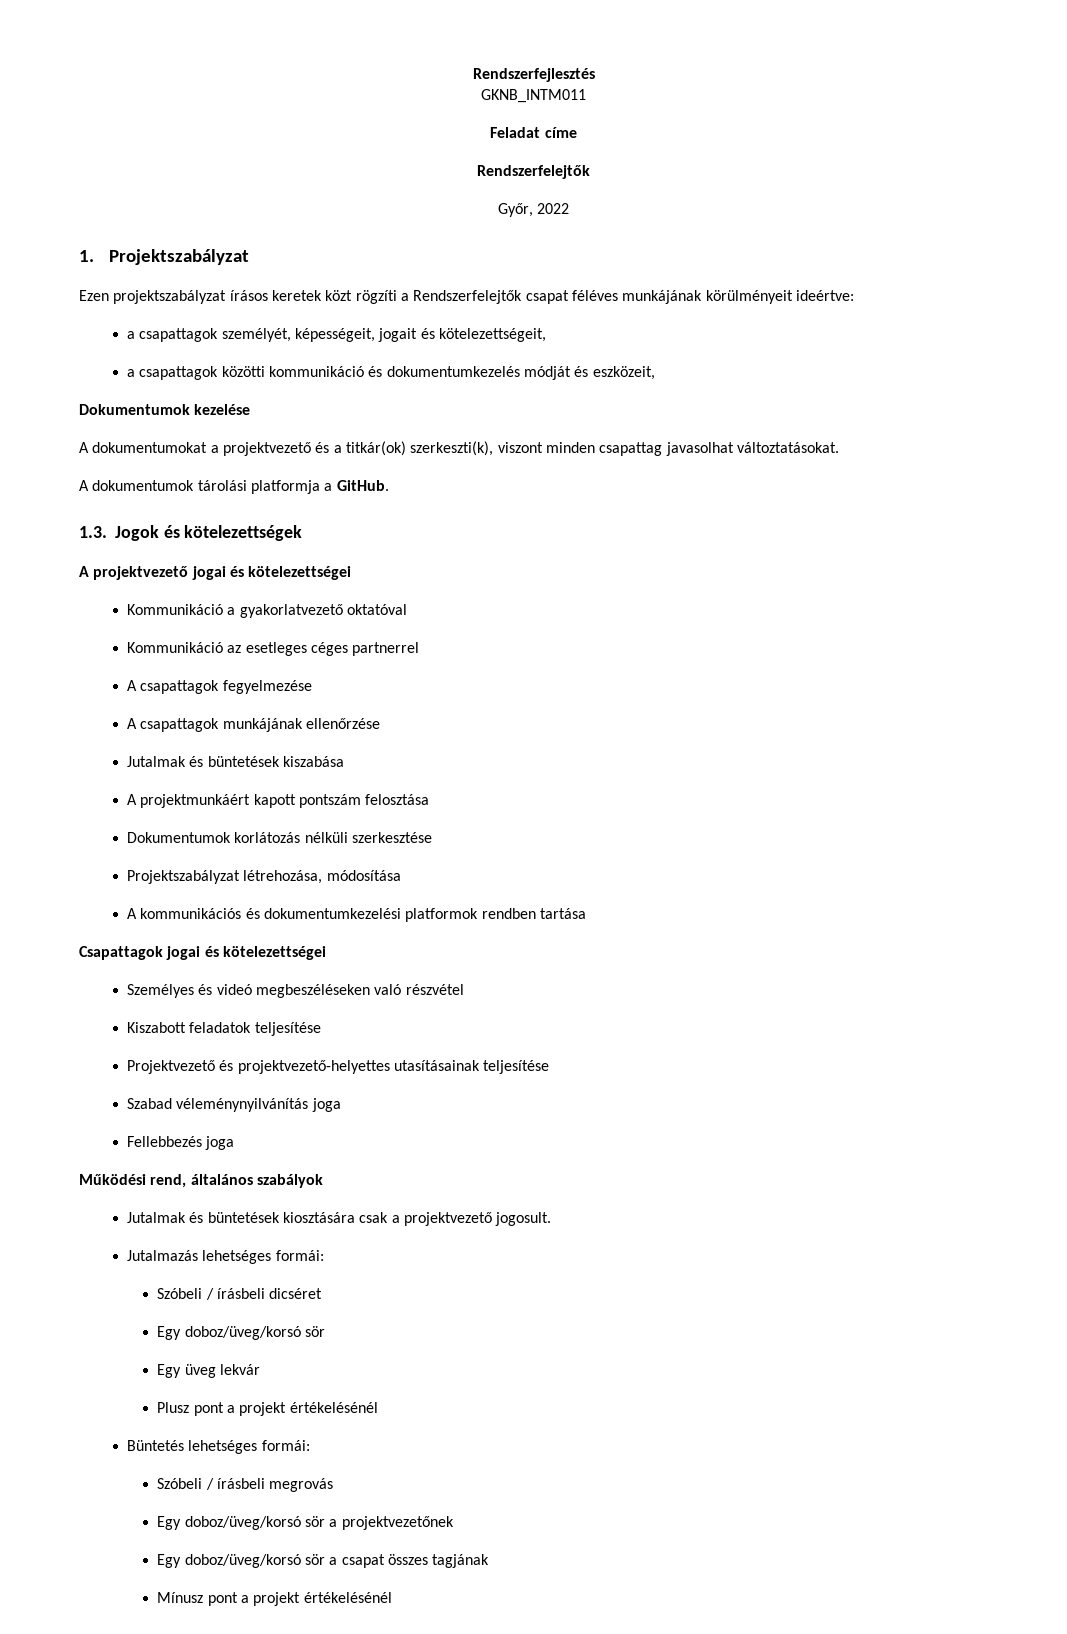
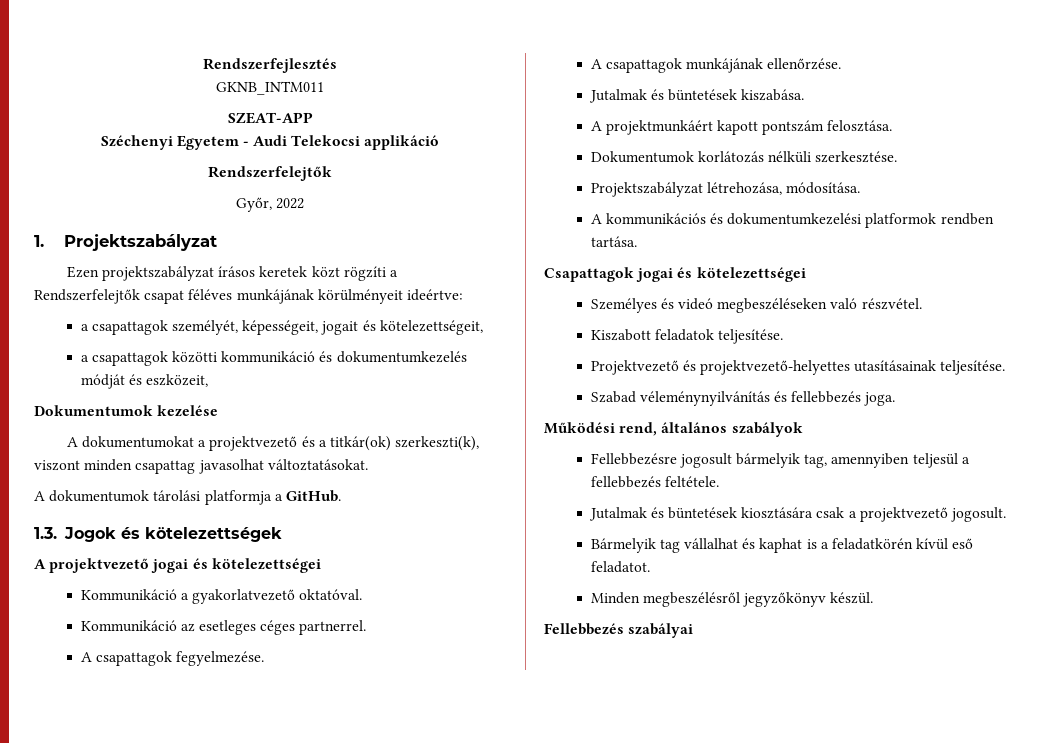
[490,127,577,138] Feladat címe -> [227,112,313,124] [100,135,440,150] SZEAT-APP // Széchenyi Egyetem - Audi Telekocsi applikáció
[346,604,407,615] oktatóval -> [299,589,363,600] oktatóval.
[352,642,420,656] [126,680,312,694] partnerrel // A csapattagok fegyelmezése -> [299,620,367,635] [80,651,264,666] partnerrel. // A csapattagok fegyelmezése.
[305,718,380,729] [126,756,344,767] ellenőrzése // Jutalmak és büntetések kiszabása -> [767,58,842,70] [588,89,805,103] ellenőrzése. // Jutalmak és büntetések kiszabása.
[365,794,430,805] felosztása -> [827,120,893,132] felosztása.
[351,832,432,843] szerkesztése -> [815,151,898,163] szerkesztése.
[326,870,401,881] módosítása -> [785,182,860,194] módosítása.
[539,908,586,919] tartása -> [590,236,637,247] tartása.
[405,984,464,995] részvétel -> [861,298,922,310] részvétel.
[254,1022,321,1036] teljesítése -> [717,329,783,344] teljesítése.
[483,1060,550,1074] teljesítése -> [940,360,1006,375] teljesítése.
[311,1098,341,1112] [126,1136,235,1150] joga // Fellebbezés joga -> [773,391,896,406] és fellebbezés joga.
(323, 1181) none -> [590,453,970,468] [590,476,719,488] // Fellebbezésre jogosult bármelyik tag, amennyiben teljesül a fellebbezés feltétele.
[126,1250,324,1264] [157,1288,323,1300] [157,1326,326,1340] [157,1364,261,1378] [157,1402,378,1416] [126,1440,310,1454] [157,1478,334,1492] [157,1516,454,1530] [157,1554,490,1568] [157,1592,392,1606] Jutalmazás lehetséges formái: // Szóbeli / írásbeli dicséret // Egy doboz/üveg/korsó sör // Egy üveg lekvár // Plusz pont a projekt értékelésénél // Büntetés lehetséges formái: // Szóbeli / írásbeli megrovás // Egy doboz/üveg/korsó sör a projektvezetőnek // Egy doboz/üveg/korsó sör a csapat összes tagjának // Mínusz pont a projekt értékelésénél -> [590,538,974,553] [590,561,650,573] [590,592,874,607] [544,623,694,638] Bármelyik tag vállalhat és kaphat is a feladatkörén kívül eső feladatot. // Minden megbeszélésről jegyzőkönyv készül. // Fellebbezés szabályai

